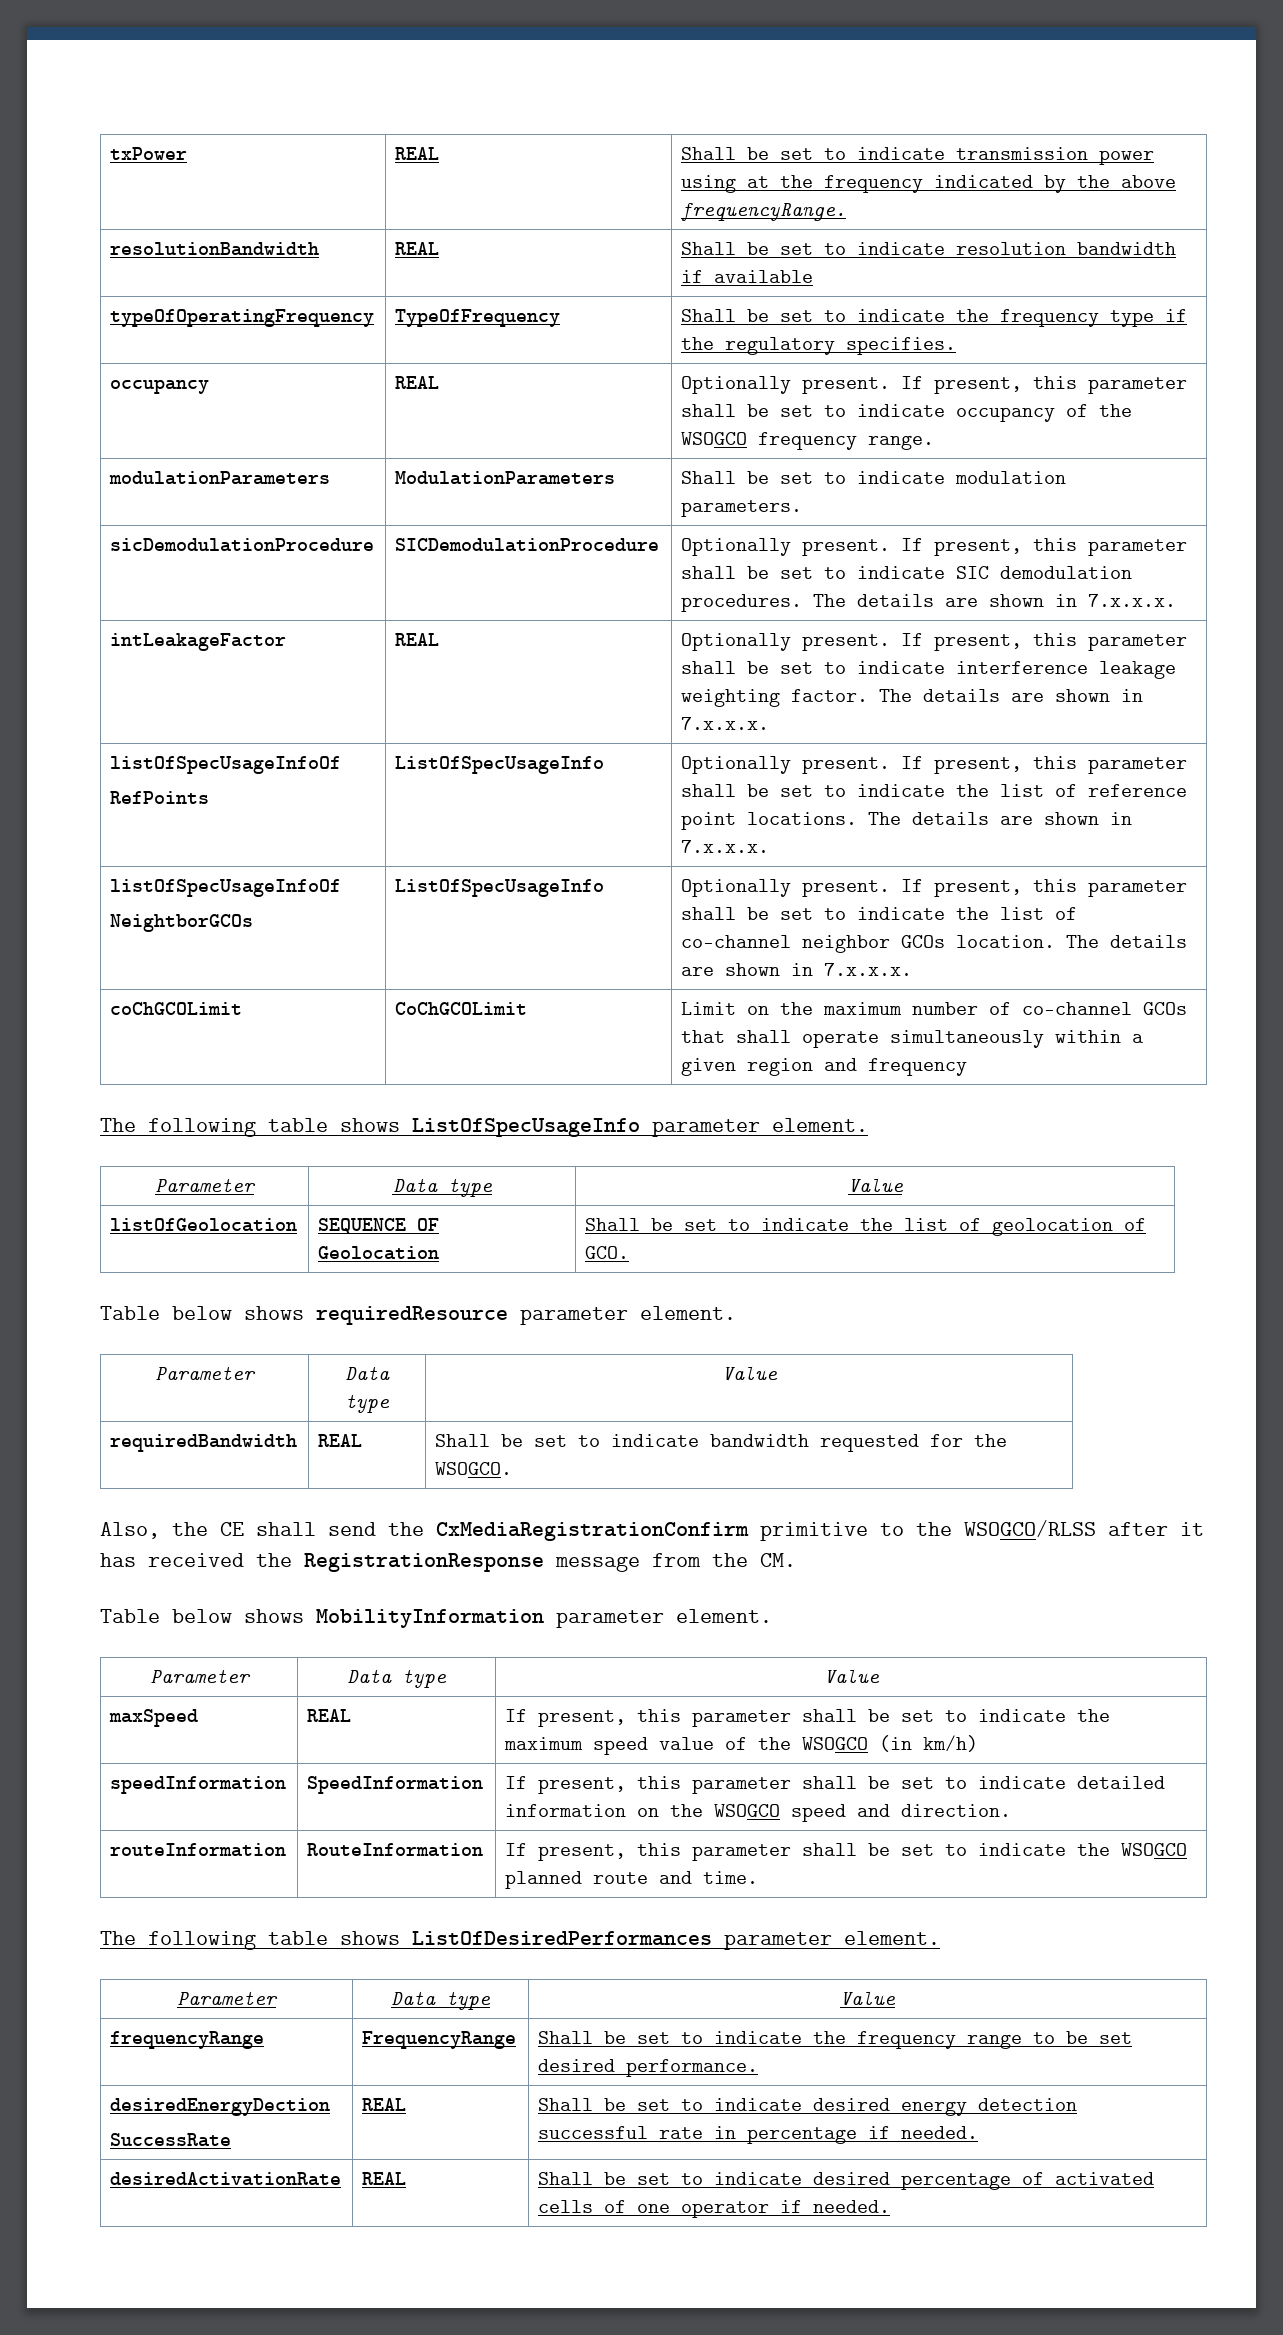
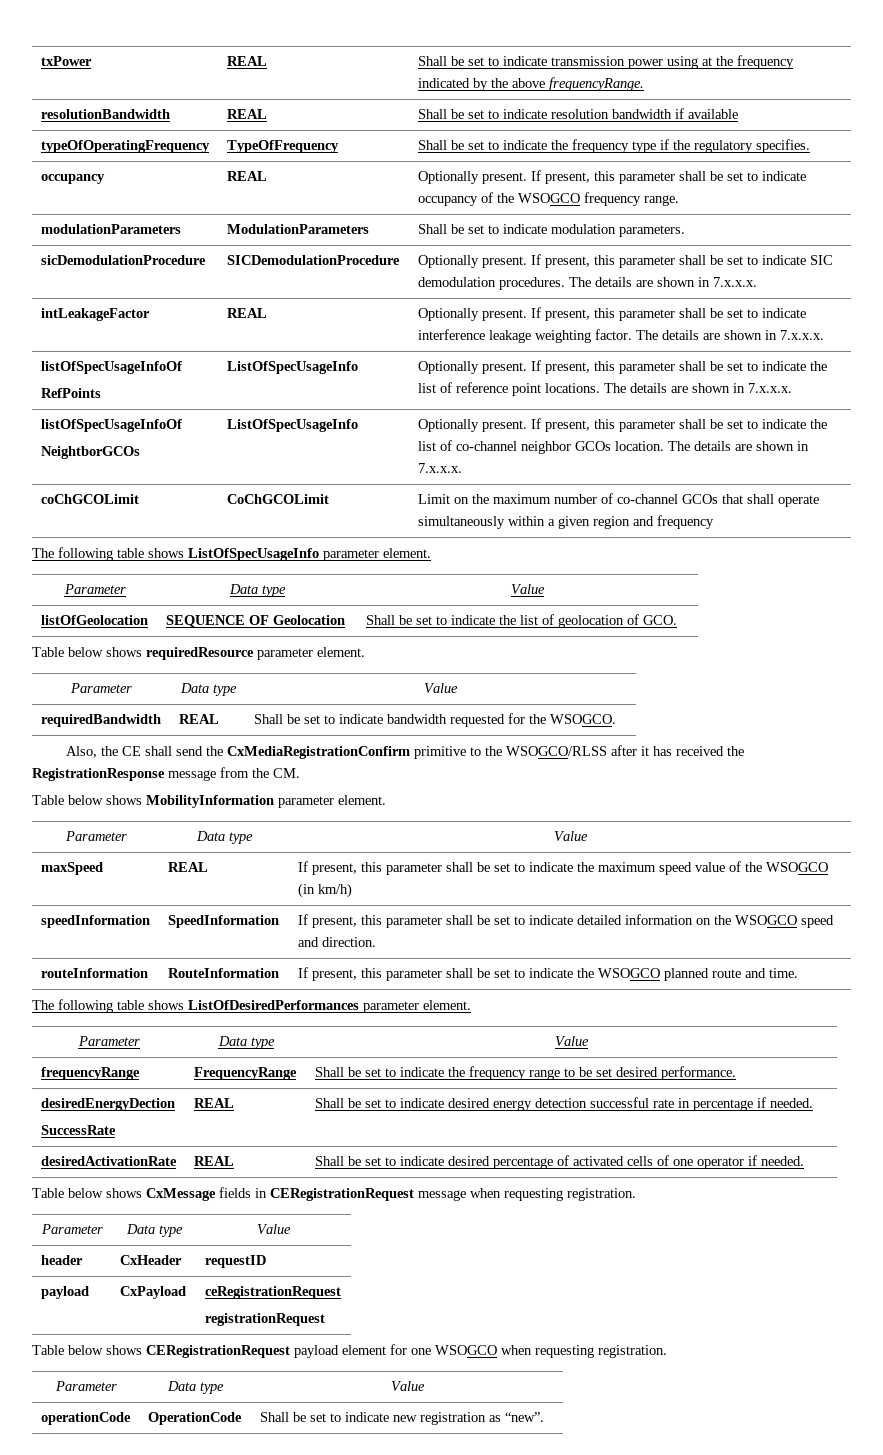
(891, 2206) none -> [32,1187,636,1201] [40,1224,103,1234] [125,1224,183,1237] [257,1224,291,1234] [40,1255,83,1265] [119,1255,182,1265] [204,1255,266,1268] [40,1286,89,1299] [119,1286,186,1299] [204,1286,341,1299] [204,1313,325,1326] [32,1344,667,1358] [54,1381,117,1391] [167,1381,224,1394] [390,1381,425,1391] [40,1412,131,1425] [147,1412,242,1425] [259,1412,544,1425] // Table below shows CxMessage fields in CERegistrationRequest message when requesting registration. // Parameter | Data type | Value // header | CxHeader | requestID // payload | CxPayload | ceRegistrationRequest // registrationRequest // Table below shows CERegistrationRequest payload element for one WSOGCO when requesting registration. // Parameter | Data type | Value // operationCode | OperationCode | Shall be set to indicate new registration as “new”.

